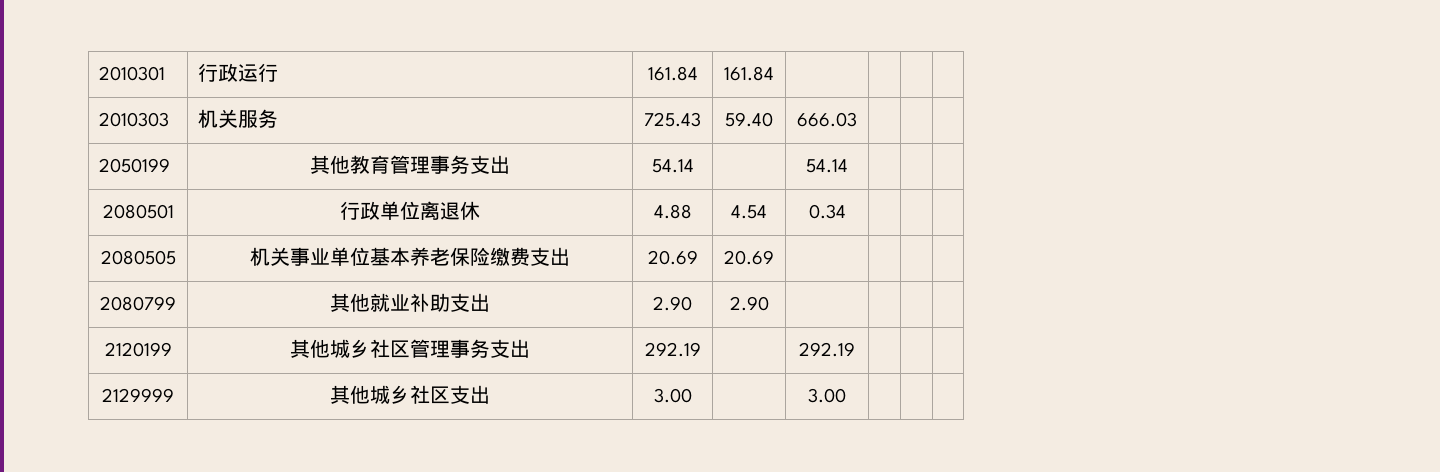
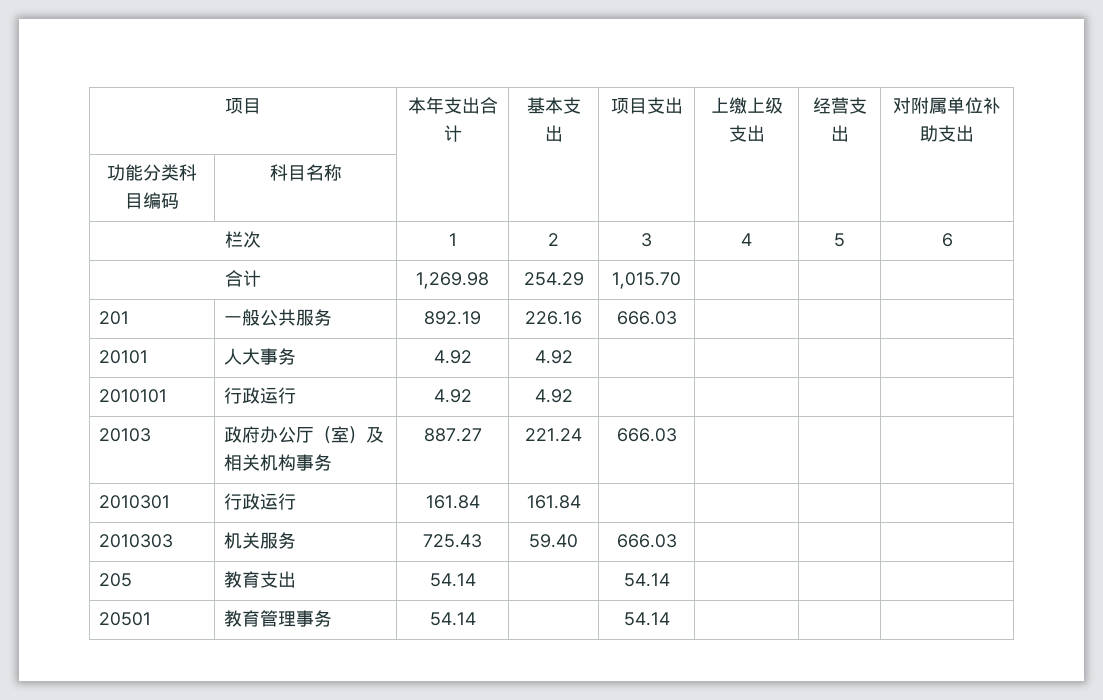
(99, 73) none -> [225,98,261,114] [407,97,498,114] [443,125,462,142] [526,97,581,114] [544,125,563,142] [610,97,683,114] [710,97,783,114] [728,125,765,142] [812,97,867,114] [830,125,849,142] [893,97,1001,114] [920,125,974,142] [107,164,197,181] [125,192,179,209] [269,164,342,181] [225,231,261,248] [448,233,457,246] [548,233,559,246] [641,233,652,247] [741,233,752,246] [834,233,845,247] [941,233,953,247] [225,270,261,287] [416,272,489,289] [523,272,584,286] [612,272,681,289] [99,311,130,325] [224,309,333,326] [424,311,481,325] [525,311,582,325] [616,311,677,325] [99,350,149,364] [224,348,297,365] [433,350,472,364] [534,350,573,364] [99,389,168,403] [224,387,297,404] [433,389,472,403] [534,389,573,403] [99,428,152,442] [224,426,385,444] [224,454,333,471] [423,428,482,442] [525,428,582,442] [616,428,677,442] 项目 | 本年支出合计 | 基本支出 | 项目支出 | 上缴上级支出 | 经营支出 | 对附属单位补助支出 // 功能分类科目编码 | 科目名称 | | | | | | // 栏次 | 1 | 2 | 3 | 4 | 5 | 6 // 合计 | 1,269.98 | 254.29 | 1,015.70 | | | // 201 | 一般公共服务 | 892.19 | 226.16 | 666.03 | | | // 20101 | 人大事务 | 4.92 | 4.92 | | | | // 2010101 | 行政运行 | 4.92 | 4.92 | | | | // 20103 | 政府办公厅（室）及相关机构事务 | 887.27 | 221.24 | 666.03 | | | //
[99,158,171,173] [310,155,510,174] [651,159,694,173] [806,159,848,173] [102,204,174,219] [340,201,480,220] [653,204,692,219] [731,205,767,219] [808,204,846,219] [100,250,176,265] [250,247,570,266] [647,250,698,265] [724,250,774,265] [100,296,176,311] [330,293,490,312] [653,296,692,311] [729,296,769,311] [104,342,172,357] [290,339,530,358] [644,342,701,357] [799,342,855,357] [102,388,174,402] [330,385,490,404] [653,388,692,403] [808,388,846,403] 2050199 | 其他教育管理事务支出 | 54.14 | | 54.14 | | | // 2080501 | 行政单位离退休 | 4.88 | 4.54 | 0.34 | | | // 2080505 | 机关事业单位基本养老保险缴费支出 | 20.69 | 20.69 | | | | // 2080799 | 其他就业补助支出 | 2.90 | 2.90 | | | | // 2120199 | 其他城乡社区管理事务支出 | 292.19 | | 292.19 | | | // 2129999 | 其他城乡社区支出 | 3.00 | | 3.00 -> [99,573,133,587] [224,571,297,588] [429,573,476,587] [623,573,670,587] [99,612,152,626] [224,610,333,627] [429,612,476,626] [623,612,670,626] 205 | 教育支出 | 54.14 | | 54.14 | | | // 20501 | 教育管理事务 | 54.14 | | 54.14

